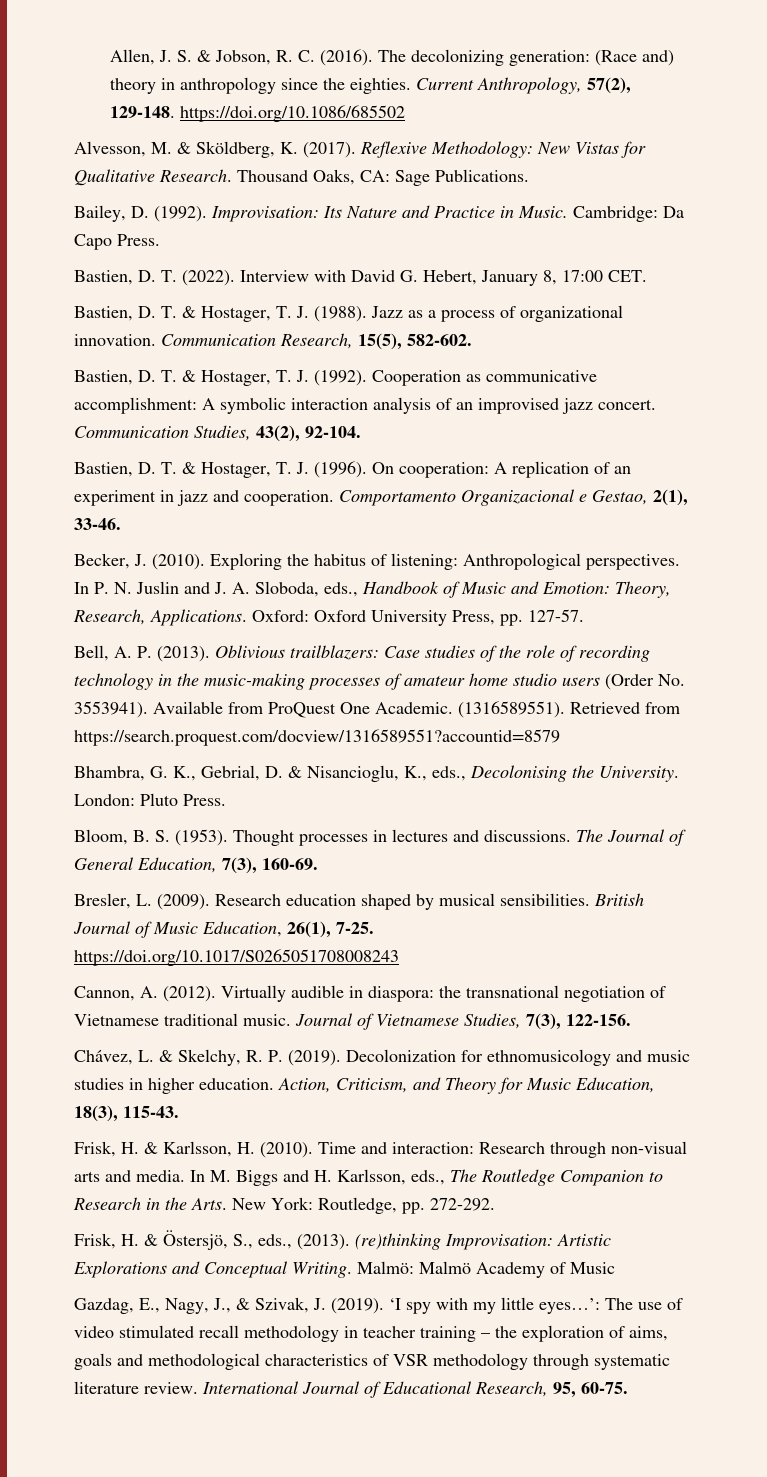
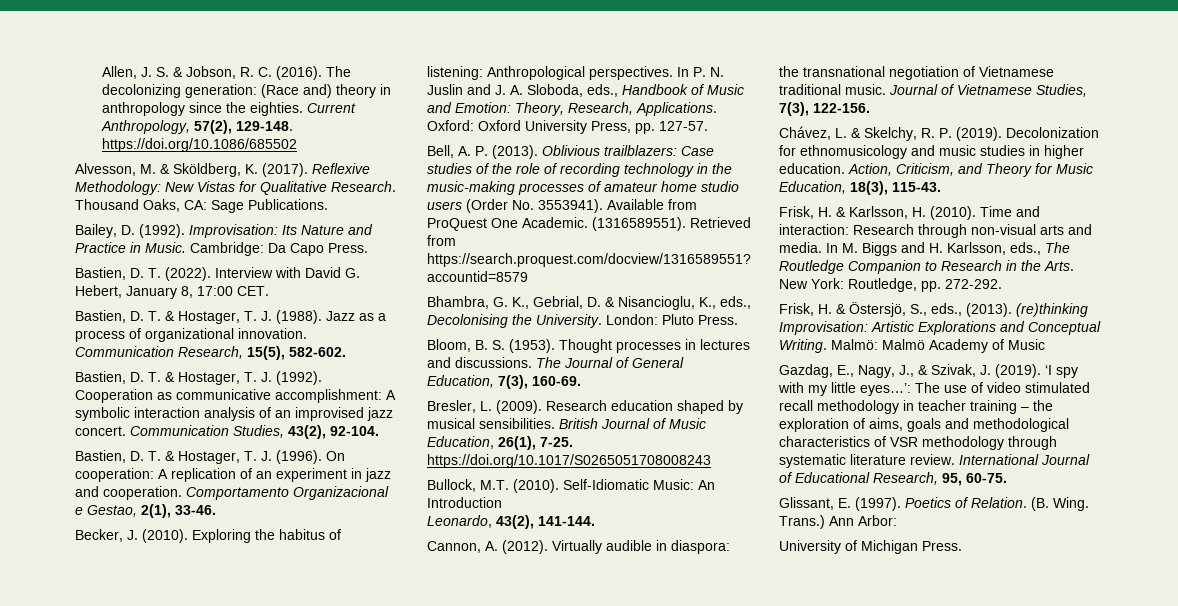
(399, 957) none -> [427,479,715,493] [427,497,502,508] [427,515,595,529] // Bullock, M.T. (2010). Self-Idiomatic Music: An Introduction // Leonardo, 43(2), 141-144.
(628, 1388) none -> [779,497,1089,511] [779,515,897,529] [779,540,962,554] // Glissant, E. (1997). Poetics of Relation. (B. Wing. Trans.) Ann Arbor: // University of Michigan Press.

